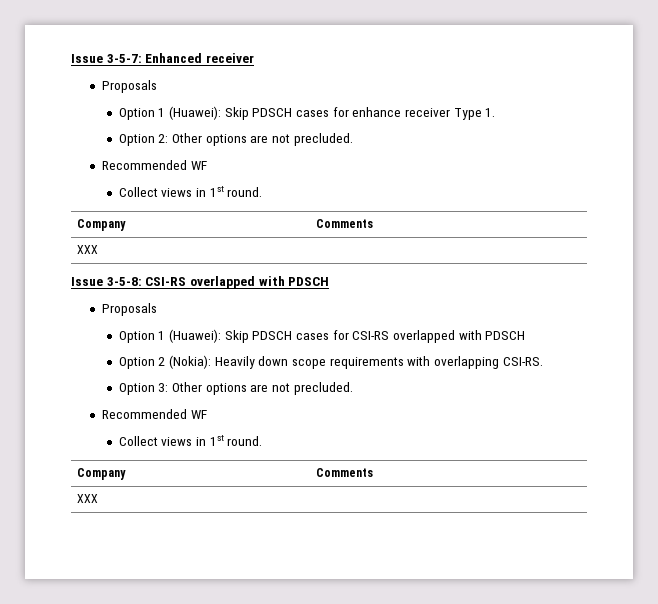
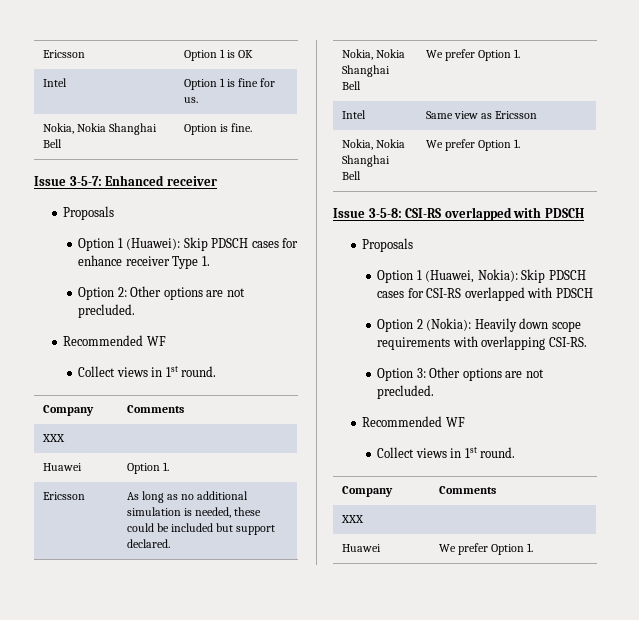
(71, 58) none -> [42,50,85,58] [183,49,254,61] [42,78,67,87] [183,78,276,90] [183,97,198,103] [42,123,158,135] [42,139,62,148] [183,123,253,135] Ericsson | Option 1 is OK // Intel | Option 1 is fine for us. // Nokia, Nokia Shanghai Bell | Option is fine. //
(99, 249) none -> [42,463,82,471] [126,462,169,474] [42,492,85,500] [126,491,249,503] [126,507,262,518] [126,523,276,535] [126,539,170,548] [341,49,405,60] [341,65,390,77] [341,81,361,90] [425,49,521,61] [341,110,366,119] [425,111,538,119] [341,139,405,150] [341,155,390,167] [341,171,361,180] [425,139,521,151] // Huawei | Option 1. // Ericsson | As long as no additional simulation is needed, these could be included but support declared. // Nokia, Nokia Shanghai Bell | We prefer Option 1. // Intel | Same view as Ericsson // Nokia, Nokia Shanghai Bell | We prefer Option 1.
[169,329,222,343] (Huawei): -> [425,269,518,283] (Huawei, Nokia):
(99, 498) none -> [341,544,381,552] [438,543,534,555] // Huawei | We prefer Option 1.

